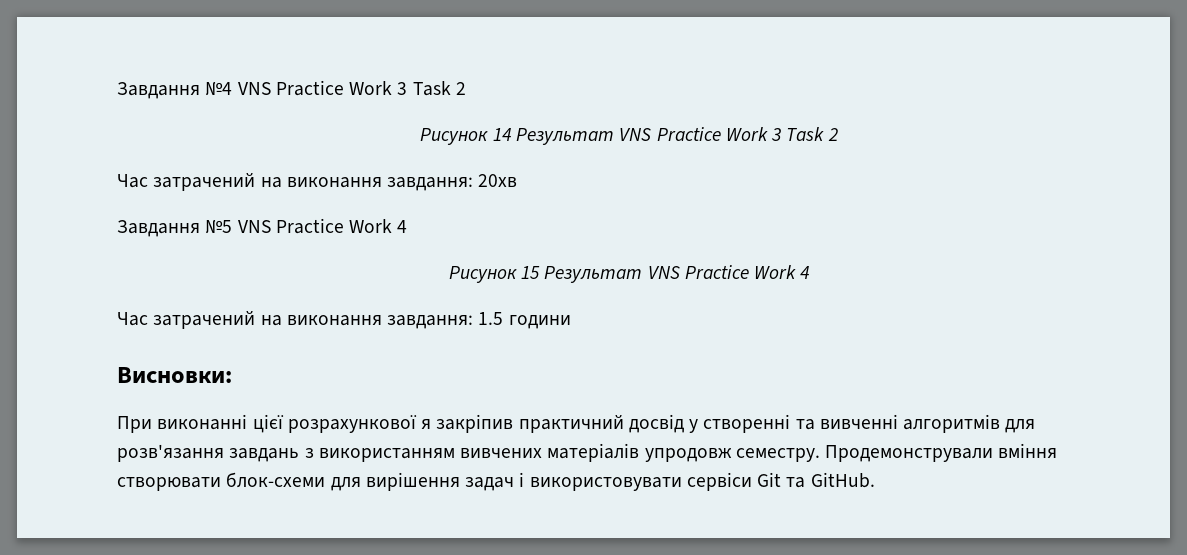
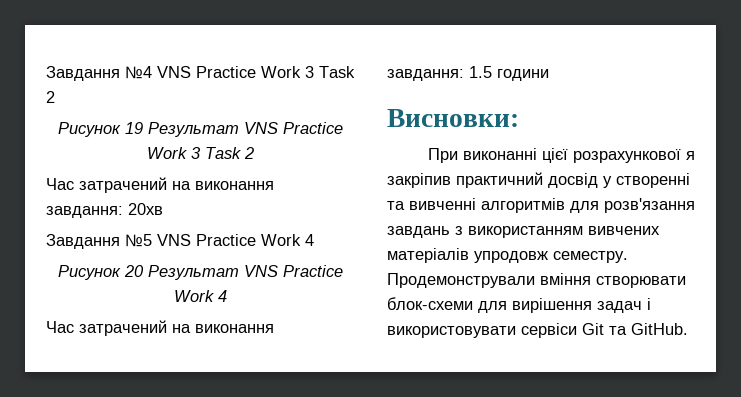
[492,128,511,141] 14 -> [124,122,143,134] 19
[520,266,540,279] 15 -> [123,265,144,277] 20

